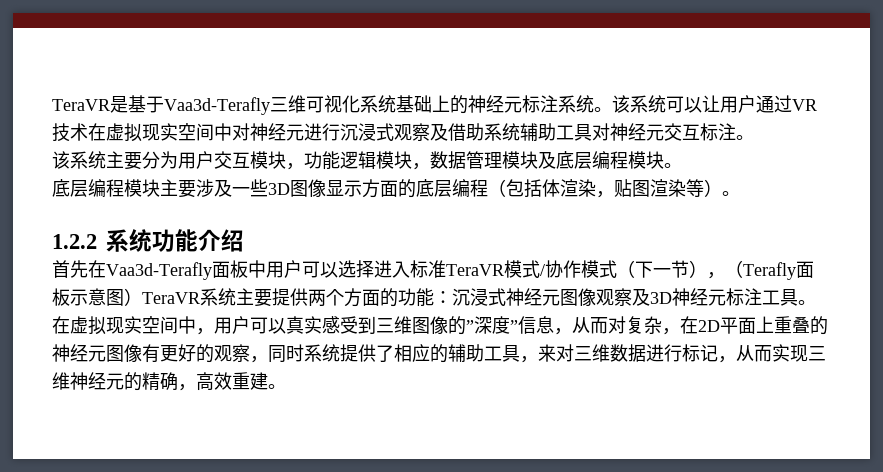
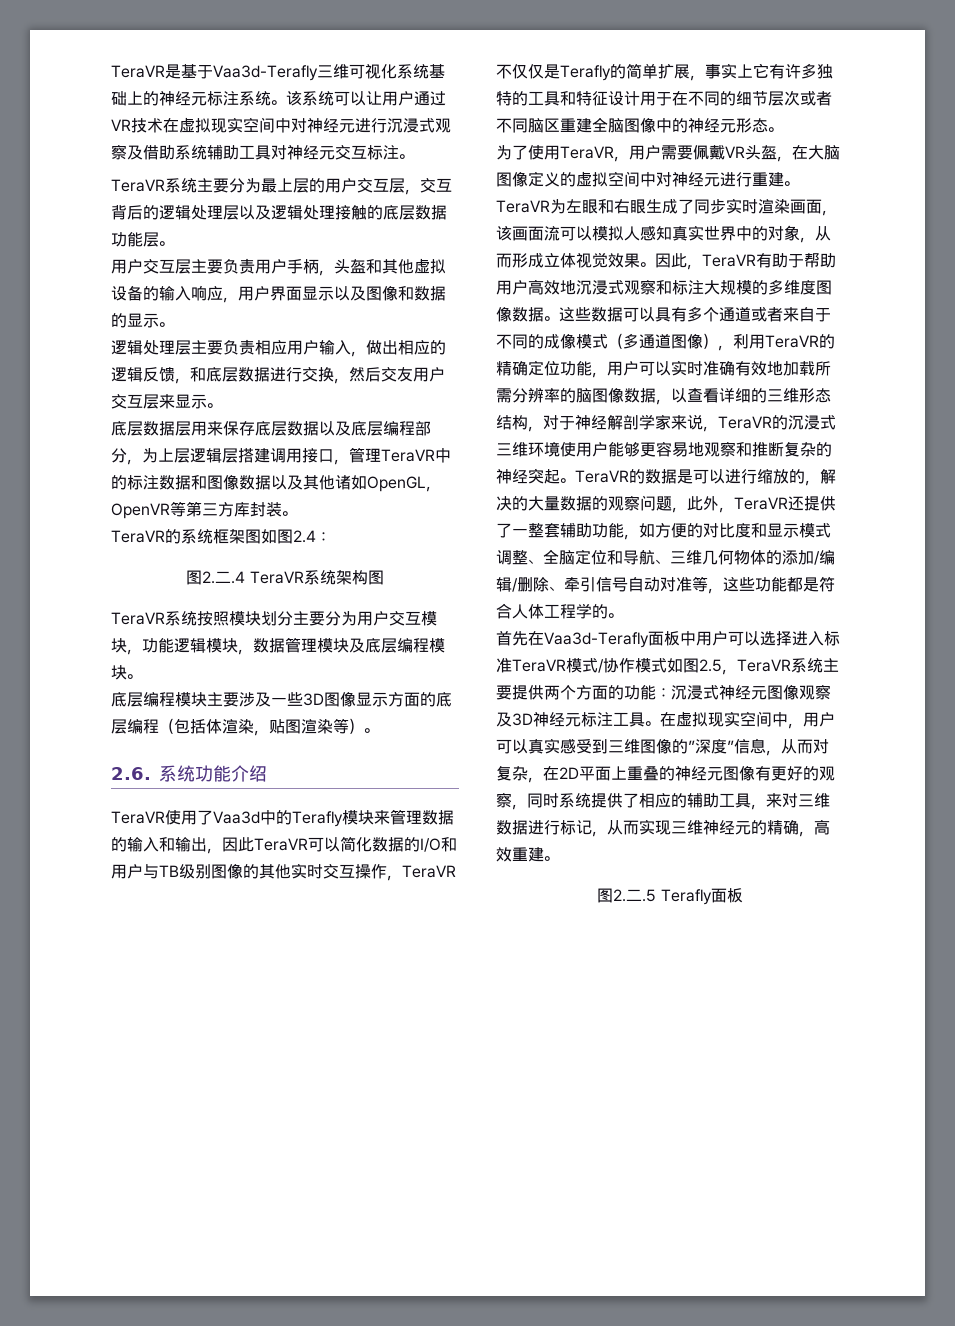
[52,151,70,169] 该 -> [111,179,165,192] TeraVR
(178, 160) none -> [261,178,452,195] [111,205,447,220] [111,232,174,247] [111,258,446,276] [111,285,446,303] [111,313,174,328] [111,339,446,357] [111,367,445,384] [111,394,222,409] [111,421,431,436] [111,447,451,465] [111,475,441,492] [111,501,297,519] [111,529,331,544] [186,570,384,585] [111,611,357,626] 最上层的用户交互层，交互背后的逻辑处理层以及逻辑处理接触的底层数据功能层。 // 用户交互层主要负责用户手柄，头盔和其他虚拟设备的输入响应，用户界面显示以及图像和数据的显示。 // 逻辑处理层主要负责相应用户输入，做出相应的逻辑反馈，和底层数据进行交换，然后交友用户交互层来显示。 // 底层数据层用来保存底层数据以及底层编程部分，为上层逻辑层搭建调用接口，管理TeraVR中的标注数据和图像数据以及其他诸如OpenGL，OpenVR等第三方库封装。 // TeraVR的系统框架图如图2.4： // 图2.二.4 TeraVR系统架构图 // TeraVR系统按照模块划分主要分为
[52,234,97,249] 1.2.2 -> [111,767,151,780] 2.6.
(244, 240) none -> [111,809,454,827] [111,836,457,854] [111,863,456,881] [496,63,833,81] [496,90,832,106] [496,117,783,133] [496,145,840,162] [496,171,799,187] [496,198,837,216] [496,225,831,243] [496,252,836,270] [496,279,832,295] [496,306,831,322] [496,333,835,351] [496,360,831,378] [496,388,831,405] [496,414,836,432] [496,441,832,457] [496,468,836,486] [496,495,836,513] [496,522,831,540] [496,549,835,565] [496,576,835,594] [496,603,623,619] // TeraVR使用了Vaa3d中的Terafly模块来管理数据的输入和输出，因此TeraVR可以简化数据的I/O和用户与TB级别图像的其他实时交互操作，TeraVR不仅仅是Terafly的简单扩展，事实上它有许多独特的工具和特征设计用于在不同的细节层次或者不同脑区重建全脑图像中的神经元形态。 // 为了使用TeraVR，用户需要佩戴VR头盔，在大脑图像定义的虚拟空间中对神经元进行重建。TeraVR为左眼和右眼生成了同步实时渲染画面，该画面流可以模拟人感知真实世界中的对象，从而形成立体视觉效果。因此，TeraVR有助于帮助用户高效地沉浸式观察和标注大规模的多维度图像数据。这些数据可以具有多个通道或者来自于不同的成像模式（多通道图像），利用TeraVR的精确定位功能，用户可以实时准确有效地加载所需分辨率的脑图像数据，以查看详细的三维形态结构，对于神经解剖学家来说，TeraVR的沉浸式三维环境使用户能够更容易地观察和推断复杂的神经突起。TeraVR的数据是可以进行缩放的，解决的大量数据的观察问题，此外，TeraVR还提供了一整套辅助功能，如方便的对比度和显示模式调整、全脑定位和导航、三维几何物体的添加/编辑/删除、牵引信号自动对准等，这些功能都是符合人体工程学的。
[617,260,814,280] [52,288,142,306] （下一节），（Terafly面板示意图） -> [667,658,737,675] 如图2.5，
(286, 386) none -> [597,888,743,905] // 图2.二.5 Terafly面板

